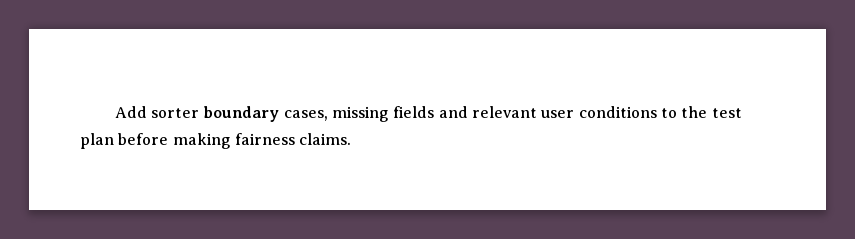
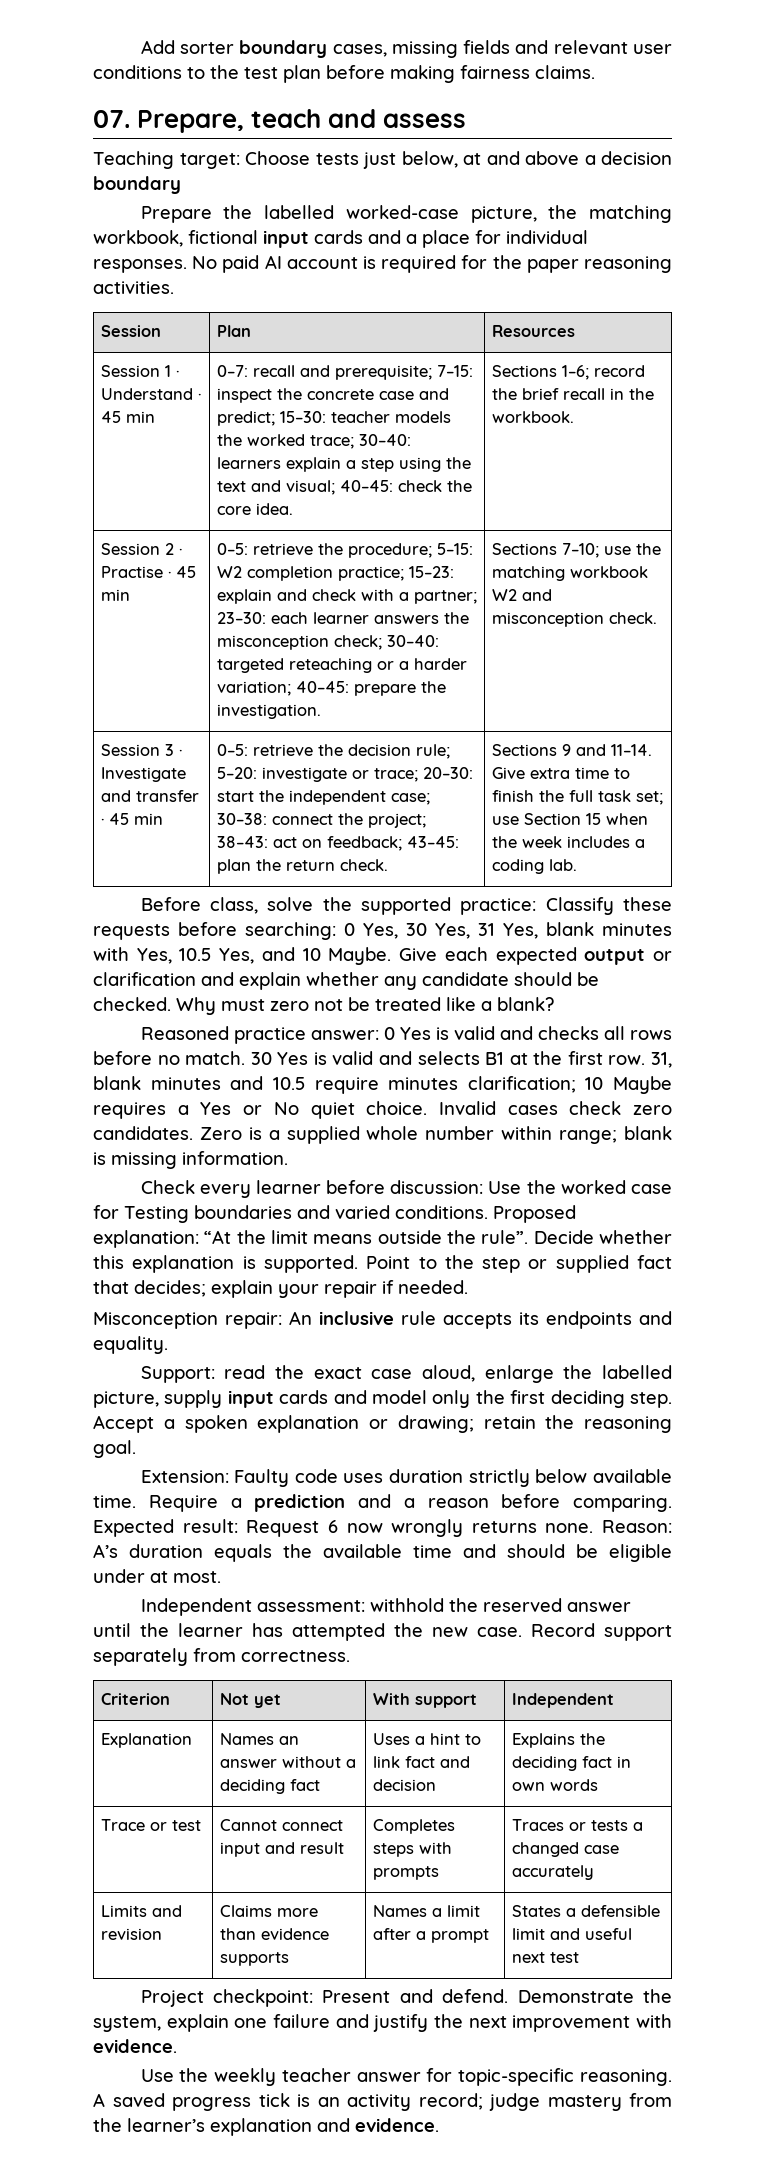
(352, 139) none -> [93,109,467,133] [93,151,672,169] [93,176,181,194] [140,205,672,223] [93,230,588,248] [93,255,672,273] [93,281,174,294] [100,325,161,337] [216,325,251,337] [491,325,575,337] [100,365,179,377] [100,388,201,400] [100,411,155,423] [216,365,473,380] [216,388,449,403] [216,411,451,426] [216,434,411,449] [216,457,471,472] [216,480,472,495] [216,503,293,515] [491,365,645,380] [491,388,654,400] [491,411,574,423] [100,543,182,555] [100,566,196,578] [100,589,130,601] [216,543,473,558] [216,566,454,581] [216,589,477,604] [216,612,469,624] [216,635,439,650] [216,658,467,673] [216,681,446,696] [216,704,321,719] [491,543,661,558] [491,566,648,581] [491,589,552,601] [491,612,657,627] [100,744,182,756] [100,767,186,782] [100,790,199,802] [100,813,163,825] [216,744,450,759] [216,767,473,782] [216,790,430,805] [216,813,426,828] [216,836,459,851] [216,859,388,874] [491,744,652,756] [491,767,630,779] [491,790,663,805] [491,813,648,825] [491,836,645,848] [491,859,577,874] [140,897,672,915] [93,922,672,940] [93,947,672,965] [93,972,599,990] [93,997,554,1015] [140,1026,672,1044] [93,1051,672,1068] [93,1076,672,1094] [93,1101,672,1119] [93,1126,673,1144] [93,1151,288,1169] [140,1180,672,1198] [93,1205,576,1223] [93,1230,672,1248] [93,1255,672,1273] [93,1280,468,1298] [93,1311,672,1329] [93,1336,168,1354] [140,1365,672,1383] [93,1390,672,1408] [93,1415,672,1433] [93,1440,136,1458] [140,1469,672,1487] [93,1494,672,1512] [93,1519,672,1537] [93,1544,672,1562] [93,1569,221,1583] [140,1598,631,1616] [93,1623,672,1641] [93,1648,350,1666] [100,1693,170,1705] [219,1693,281,1708] [372,1693,477,1708] [511,1693,614,1708] [100,1733,192,1748] [219,1733,299,1745] [219,1756,356,1768] [219,1779,320,1794] [372,1733,481,1745] [372,1756,470,1768] [372,1779,436,1791] [511,1733,605,1748] [511,1756,631,1771] [511,1779,598,1791] [100,1819,201,1831] [219,1819,343,1831] [219,1842,344,1857] [372,1819,455,1834] [372,1842,452,1857] [372,1866,439,1880] [511,1819,643,1831] [511,1842,619,1857] [511,1865,594,1880] [100,1905,182,1917] [100,1928,162,1940] [219,1905,318,1917] [219,1928,329,1940] [219,1952,289,1966] [372,1905,480,1917] [372,1928,489,1943] [511,1905,660,1917] [511,1928,632,1940] [511,1952,579,1963] [140,1989,673,2007] [93,2014,672,2032] [93,2039,177,2053] [140,2068,672,2086] [93,2093,672,2111] [93,2118,439,2136] // 07. Prepare, teach and assess // Teaching target: Choose tests just below, at and above a decision boundary // Prepare the labelled worked-case picture, the matching workbook, fictional input cards and a place for individual responses. No paid AI account is required for the paper reasoning activities. // Session | Plan | Resources // Session 1 · Understand · 45 min | 0–7: recall and prerequisite; 7–15: inspect the concrete case and predict; 15–30: teacher models the worked trace; 30–40: learners explain a step using the text and visual; 40–45: check the core idea. | Sections 1–6; record the brief recall in the workbook. // Session 2 · Practise · 45 min | 0–5: retrieve the procedure; 5–15: W2 completion practice; 15–23: explain and check with a partner; 23–30: each learner answers the misconception check; 30–40: targeted reteaching or a harder variation; 40–45: prepare the investigation. | Sections 7–10; use the matching workbook W2 and misconception check. // Session 3 · Investigate and transfer · 45 min | 0–5: retrieve the decision rule; 5–20: investigate or trace; 20–30: start the independent case; 30–38: connect the project; 38–43: act on feedback; 43–45: plan the return check. | Sections 9 and 11–14. Give extra time to finish the full task set; use Section 15 when the week includes a coding lab. // Before class, solve the supported practice: Classify these requests before searching: 0 Yes, 30 Yes, 31 Yes, blank minutes with Yes, 10.5 Yes, and 10 Maybe. Give each expected output or clarification and explain whether any candidate should be checked. Why must zero not be treated like a blank? // Reasoned practice answer: 0 Yes is valid and checks all rows before no match. 30 Yes is valid and selects B1 at the first row. 31, blank minutes and 10.5 require minutes clarification; 10 Maybe requires a Yes or No quiet choice. Invalid cases check zero candidates. Zero is a supplied whole number within range; blank is missing information. // Check every learner before discussion: Use the worked case for Testing boundaries and varied conditions. Proposed explanation: “At the limit means outside the rule”. Decide whether this explanation is supported. Point to the step or supplied fact that decides; explain your repair if needed. // Misconception repair: An inclusive rule accepts its endpoints and equality. // Support: read the exact case aloud, enlarge the labelled picture, supply input cards and model only the first deciding step. Accept a spoken explanation or drawing; retain the reasoning goal. // Extension: Faulty code uses duration strictly below available time. Require a prediction and a reason before comparing. Expected result: Request 6 now wrongly returns none. Reason: A’s duration equals the available time and should be eligible under at most. // Independent assessment: withhold the reserved answer until the learner has attempted the new case. Record support separately from correctness. // Criterion | Not yet | With support | Independent // Explanation | Names an answer without a deciding fact | Uses a hint to link fact and decision | Explains the deciding fact in own words // Trace or test | Cannot connect input and result | Completes steps with prompts | Traces or tests a changed case accurately // Limits and revision | Claims more than evidence supports | Names a limit after a prompt | States a defensible limit and useful next test // Project checkpoint: Present and defend. Demonstrate the system, explain one failure and justify the next improvement with evidence. // Use the weekly teacher answer for topic-specific reasoning. A saved progress tick is an activity record; judge mastery from the learner’s explanation and evidence.

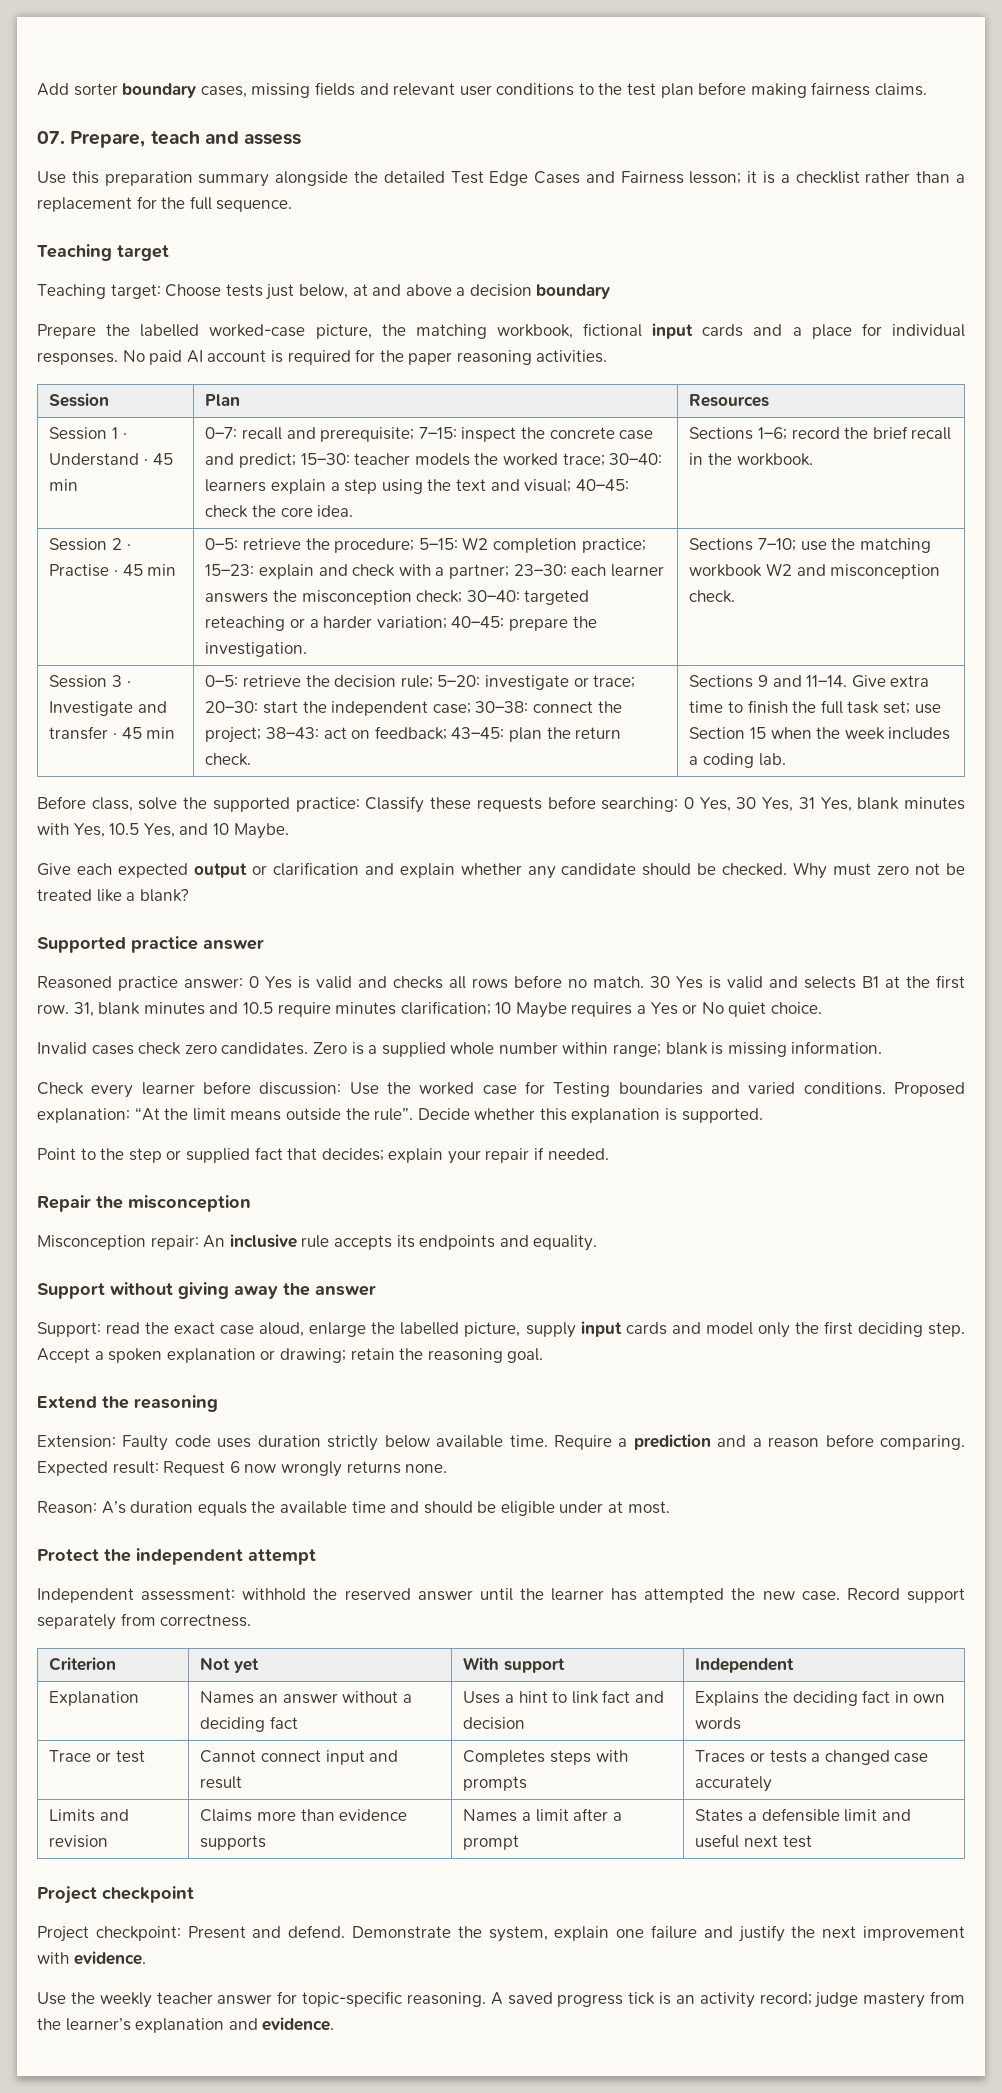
(467, 120) none -> [37,171,965,187] [37,196,293,212] [37,244,169,261] // Use this preparation summary alongside the detailed Test Edge Cases and Fairness lesson; it is a checklist rather than a replacement for the full sequence. // Teaching target
(392, 956) none -> (289, 831) //
(554, 1004) none -> [37,936,264,953] // Supported practice answer
(428, 1108) none -> (823, 1008) //
(358, 1264) none -> (763, 1115) //
(468, 1287) none -> [37,1195,251,1212] // Repair the misconception
(168, 1345) none -> [37,1282,376,1299] // Support without giving away the answer
(136, 1449) none -> [37,1395,218,1412] // Extend the reasoning
(594, 1528) none -> (448, 1468) //
(221, 1577) none -> [37,1548,316,1565] // Protect the independent attempt
(579, 1957) none -> [37,1886,194,1904] // Project checkpoint

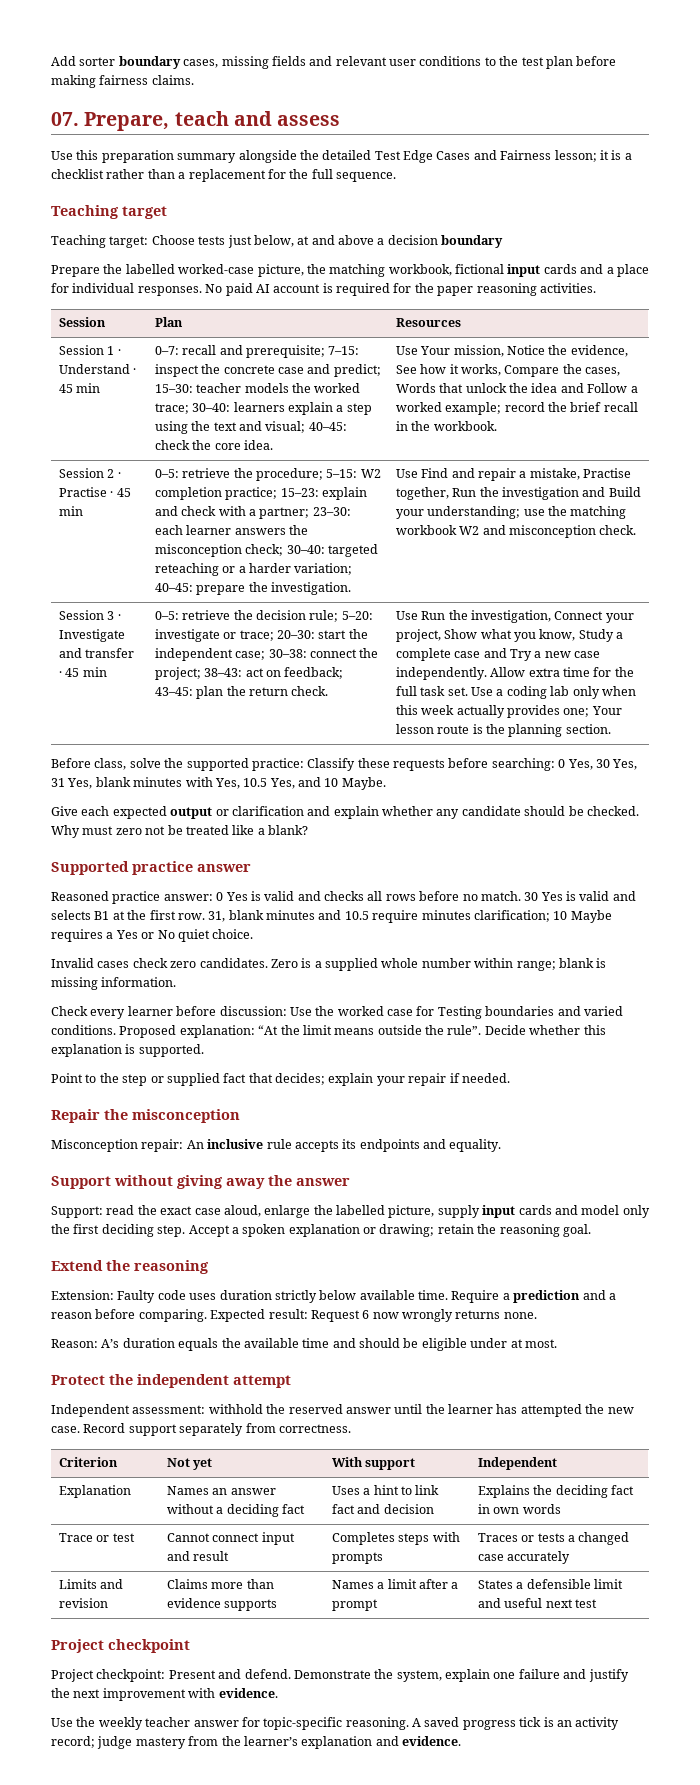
[689,427,788,440] Sections 1–6; -> [395,345,628,357] [395,364,621,377] [395,383,638,393] [395,402,502,415] Use Your mission, Notice the evidence, See how it works, Compare the cases, Words that unlock the idea and Follow a worked example;
[689,538,797,551] Sections 7–10; -> [395,468,632,481] [395,487,641,500] [395,506,521,519] Use Find and repair a mistake, Practise together, Run the investigation and Build your understanding;
[689,675,930,688] [689,700,941,714] [689,727,951,740] [689,753,786,768] Sections 9 and 11–14. Give extra time to finish the full task set; use Section 15 when the week includes a coding lab. -> [395,610,634,623] [395,629,624,642] [395,648,601,661] [395,667,634,680] [395,686,636,699] [395,705,622,718] [395,724,611,737] Use Run the investigation, Connect your project, Show what you know, Study a complete case and Try a new case independently. Allow extra time for the full task set. Use a coding lab only when this week actually provides one; Your lesson route is the planning section.

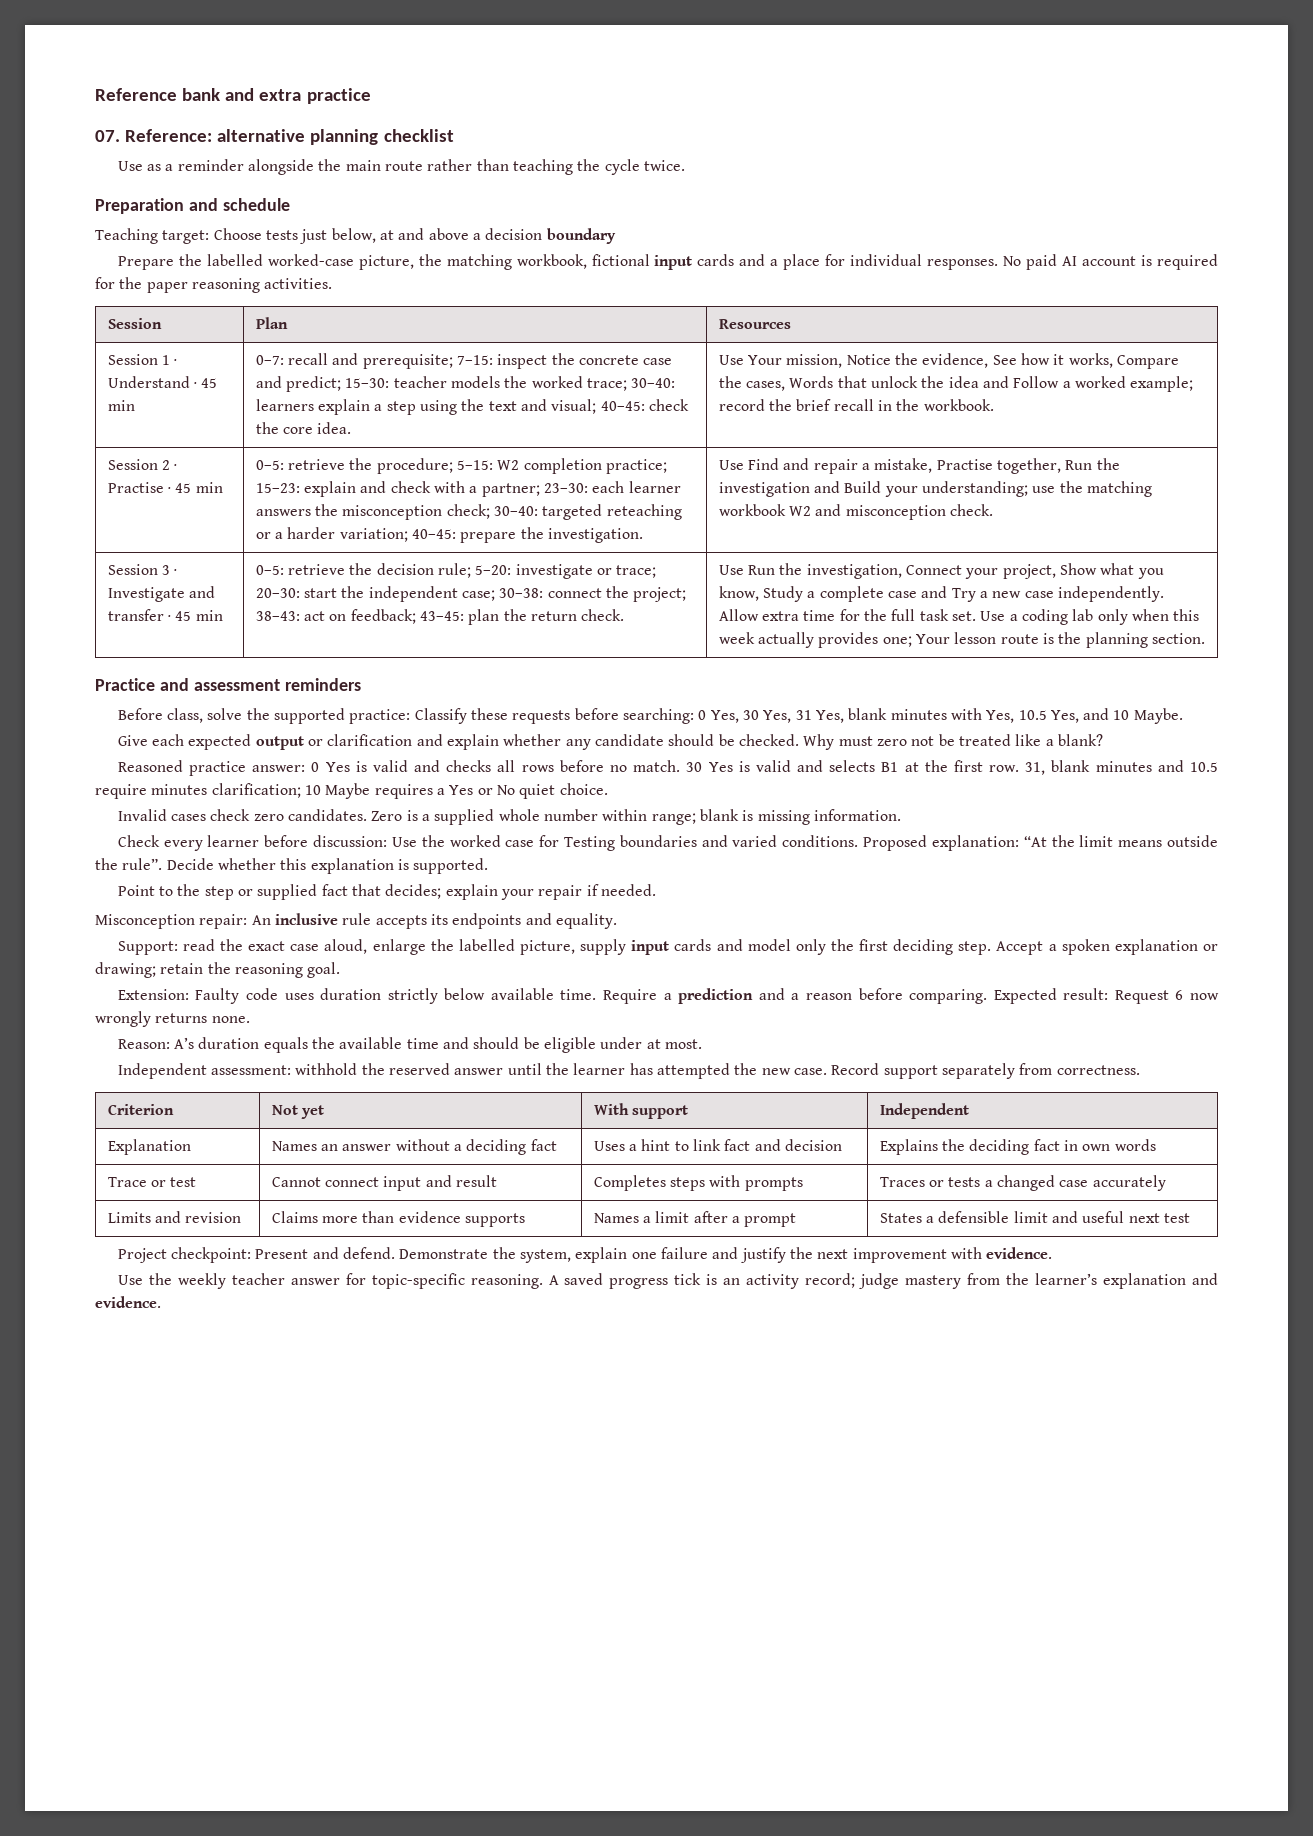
[51,56,617,69] [51,75,194,88] [51,111,341,131] [51,150,632,163] [51,169,396,182] [51,205,167,219] Add sorter boundary cases, missing fields and relevant user conditions to the test plan before making fairness claims. // 07. Prepare, teach and assess // Use this preparation summary alongside the detailed Test Edge Cases and Fairness lesson; it is a checklist rather than a replacement for the full sequence. // Teaching target -> [95,88,371,104] [95,129,454,145] [117,159,685,175] [95,198,290,214] Reference bank and extra practice // 07. Reference: alternative planning checklist // Use as a reminder alongside the main route rather than teaching the cycle twice. // Preparation and schedule
(611, 729) none -> [95,678,361,691] // Practice and assessment reminders
[51,861,251,875] // Supported practice answer -> (1103, 740) none
[51,1109,240,1123] // Repair the misconception -> (656, 890) none
[51,1175,350,1189] // Support without giving away the answer -> (617, 921) none
[51,1260,209,1274] // Extend the reasoning -> (341, 970) none
[51,1374,291,1388] // Protect the independent attempt -> (702, 1044) none
[51,1639,190,1653] // Project checkpoint -> (1191, 1218) none

